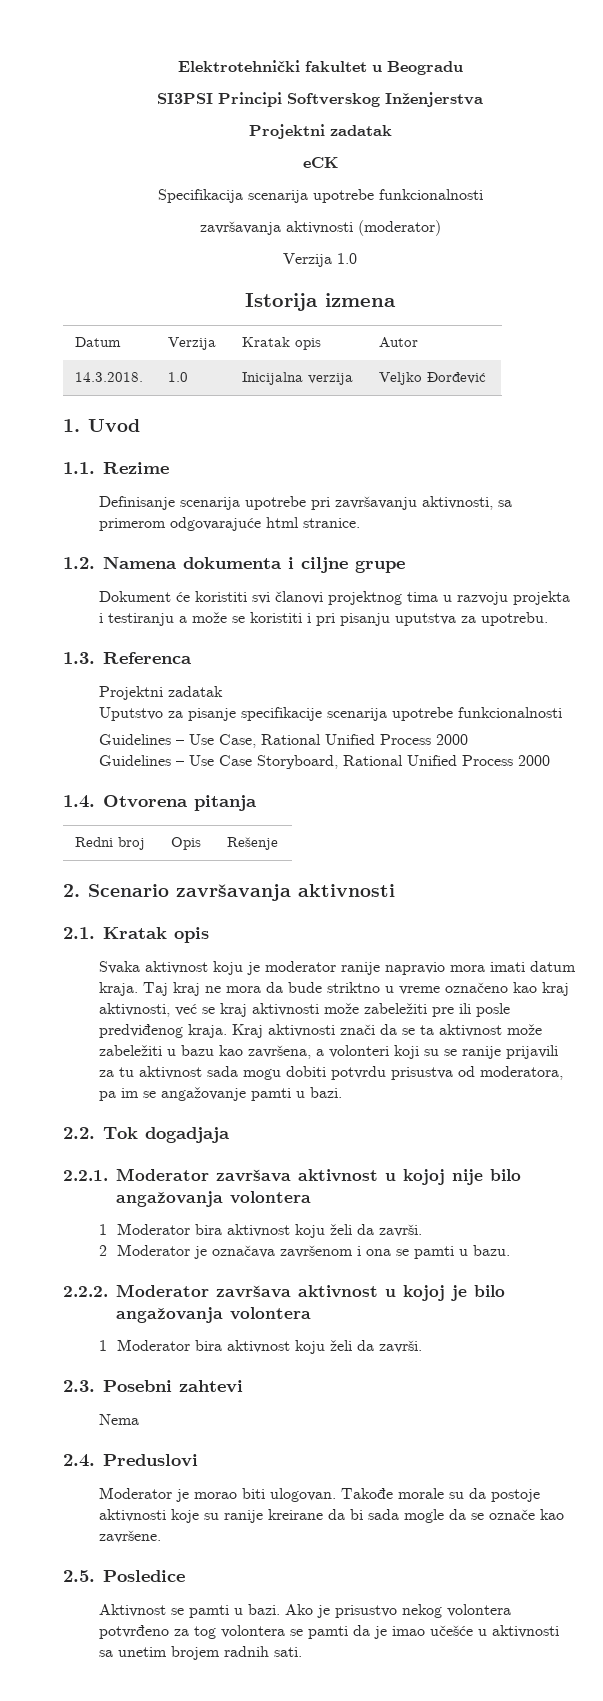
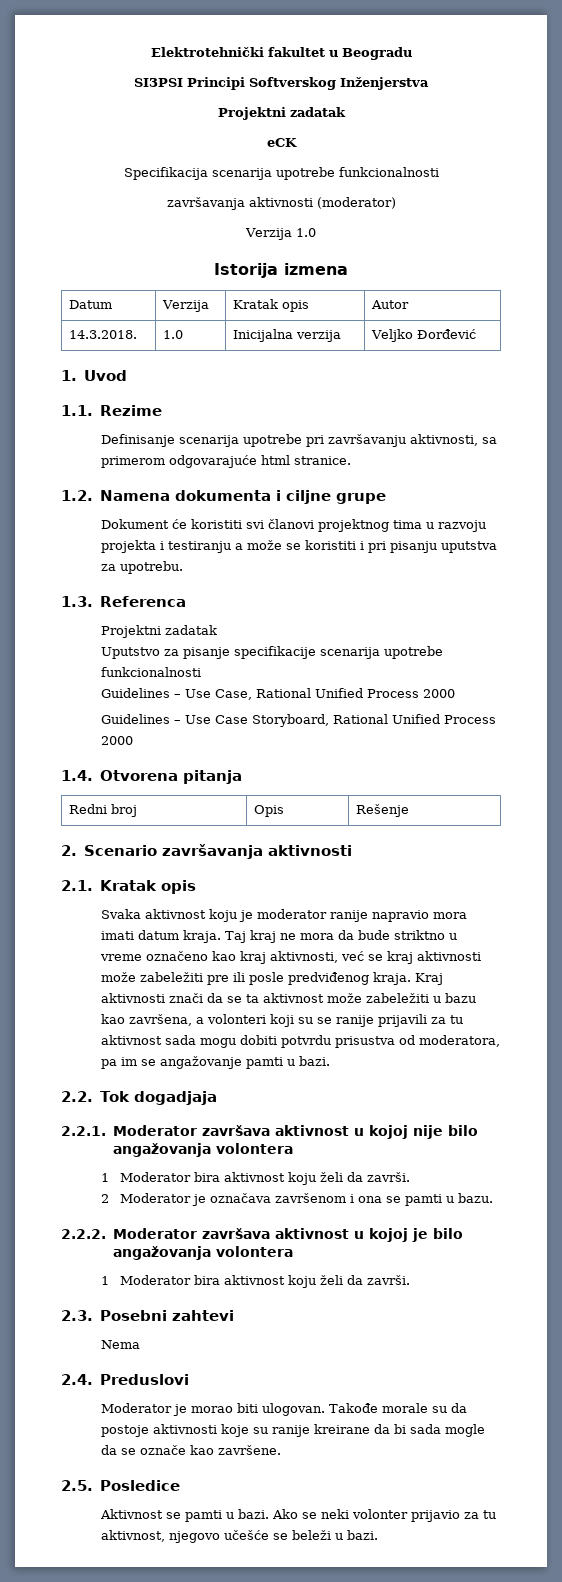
[316,1604,511,1618] [98,1625,559,1639] [98,1646,302,1660] je prisustvo nekog volontera potvrđeno za tog volontera se pamti da je imao učešće u aktivnosti sa unetim brojem radnih sati. -> [301,1509,496,1522] [100,1530,378,1543] se neki volonter prijavio za tu aktivnost, njegovo učešće se beleži u bazi.

